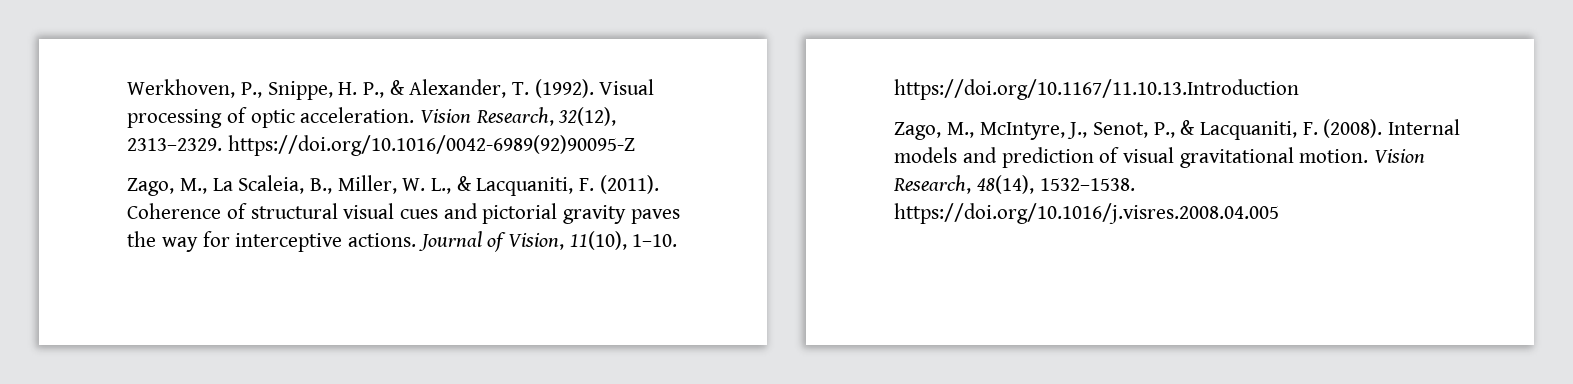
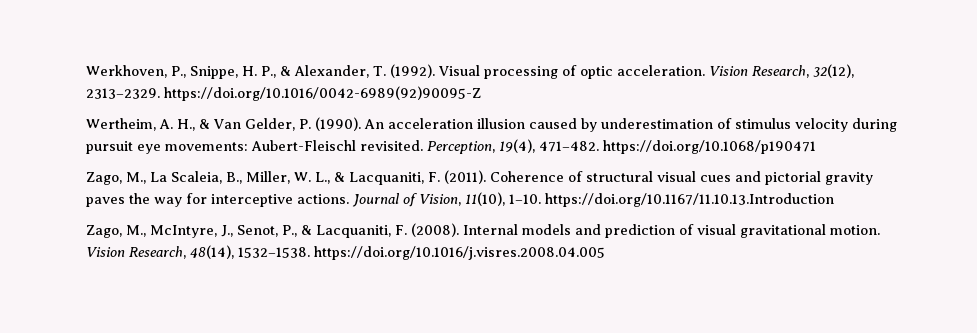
(635, 145) none -> [86,117,898,132] [86,139,817,154] // Wertheim, A. H., & Van Gelder, P. (1990). An acceleration illusion caused by underestimation of stimulus velocity during pursuit eye movements: Aubert-Fleischl revisited. Perception, 19(4), 471–482. https://doi.org/10.1068/p190471

